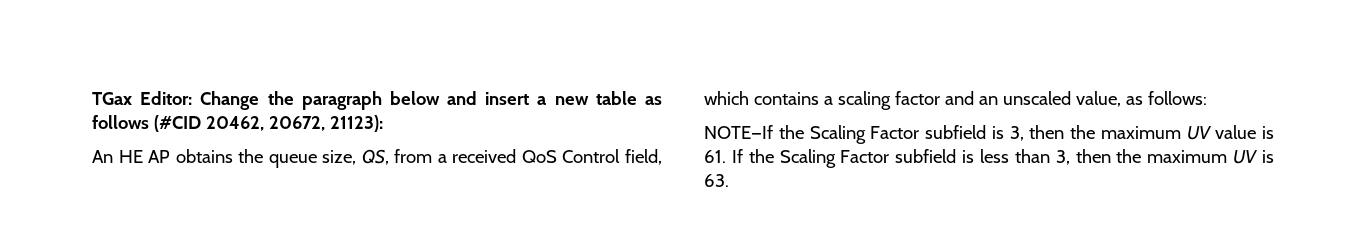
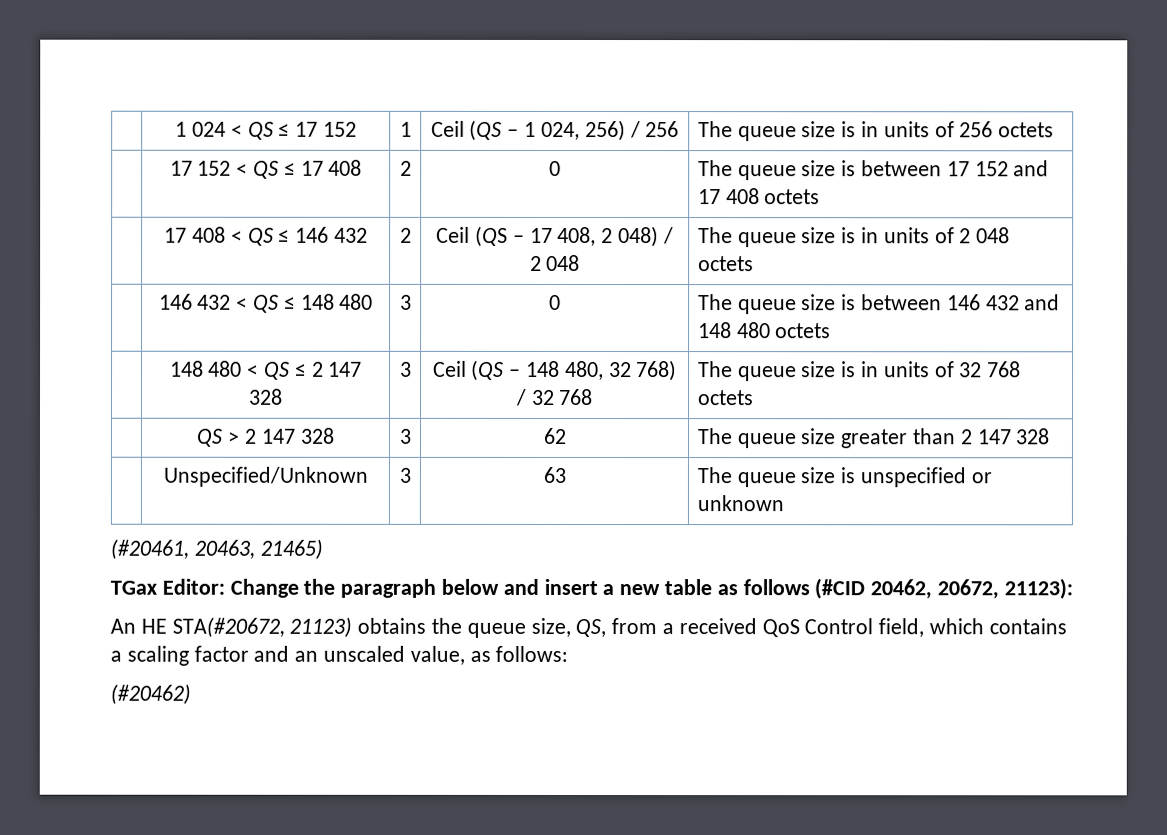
(92, 98) none -> [175,121,357,140] [399,121,412,137] [430,119,680,142] [697,121,1055,142] [169,159,363,179] [399,160,412,176] [549,160,561,176] [697,160,1050,181] [697,188,821,205] [164,226,368,246] [399,227,412,243] [436,225,674,248] [529,254,581,271] [697,227,1011,248] [697,256,754,272] [158,293,374,313] [399,294,412,310] [549,294,561,310] [697,294,1061,315] [697,322,832,339] [169,360,363,380] [249,388,283,405] [399,361,412,377] [432,359,678,382] [515,388,594,406] [697,361,1022,382] [697,390,754,406] [196,427,334,447] [398,428,411,444] [542,427,566,444] [696,428,1050,449] [162,466,368,487] [398,467,411,483] [542,466,566,483] [696,467,992,488] [696,495,784,512] [110,538,323,560] | 1 024 < QS ≤ 17 152 | 1 | Ceil (QS – 1 024, 256) / 256 | The queue size is in units of 256 octets // | 17 152 < QS ≤ 17 408 | 2 | 0 | The queue size is between 17 152 and 17 408 octets // | 17 408 < QS ≤ 146 432 | 2 | Ceil (QS – 17 408, 2 048) / 2 048 | The queue size is in units of 2 048 octets // | 146 432 < QS ≤ 148 480 | 3 | 0 | The queue size is between 146 432 and 148 480 octets // | 148 480 < QS ≤ 2 147 328 | 3 | Ceil (QS – 148 480, 32 768) / 32 768 | The queue size is in units of 32 768 octets // | QS > 2 147 328 | 3 | 62 | The queue size greater than 2 147 328 // | Unspecified/Unknown | 3 | 63 | The queue size is unspecified or unknown // (#20461, 20463, 21465) //
[148,150,171,163] AP -> [171,616,353,638] STA(#20672, 21123)
[704,125,1274,144] [704,149,1275,168] [704,174,729,187] NOTE—If the Scaling Factor subfield is 3, then the maximum UV value is 61. If the Scaling Factor subfield is less than 3, then the maximum UV is 63. -> [110,683,191,705] (#20462)

